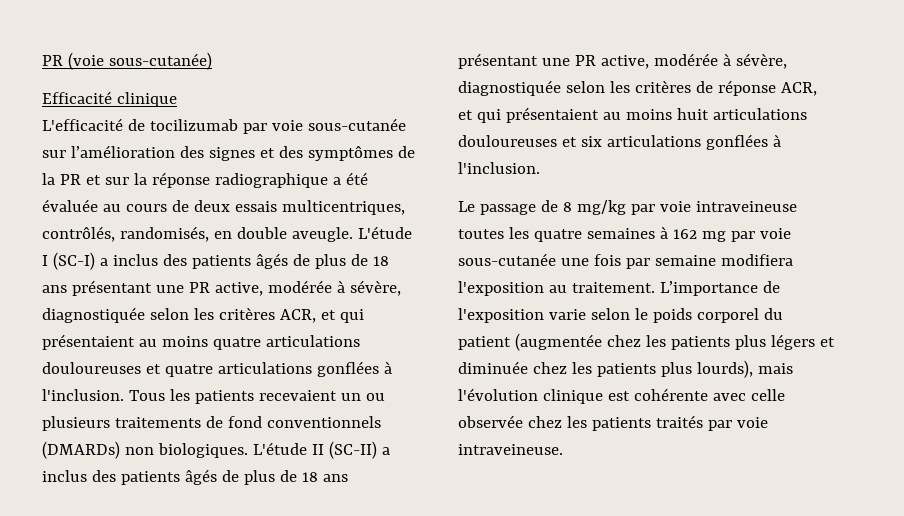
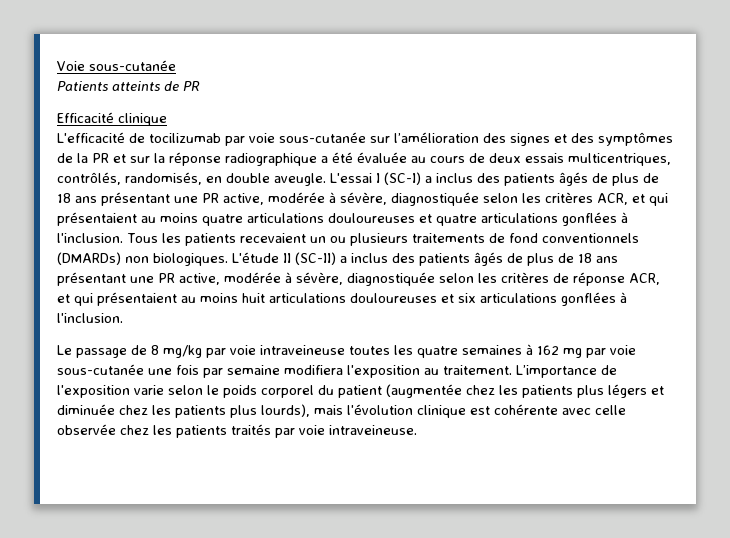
[42,52,212,70] PR (voie sous-cutanée) -> [57,60,176,71] [57,81,200,91] Voie sous-cutanée // Patients atteints de PR
[357,226,412,239] L'étude -> [330,173,372,183] L'essai

